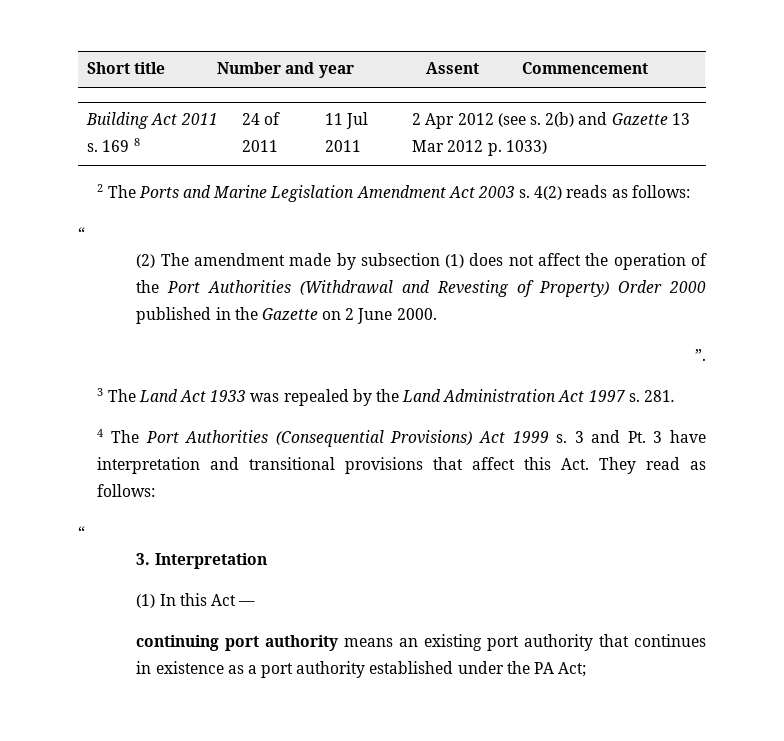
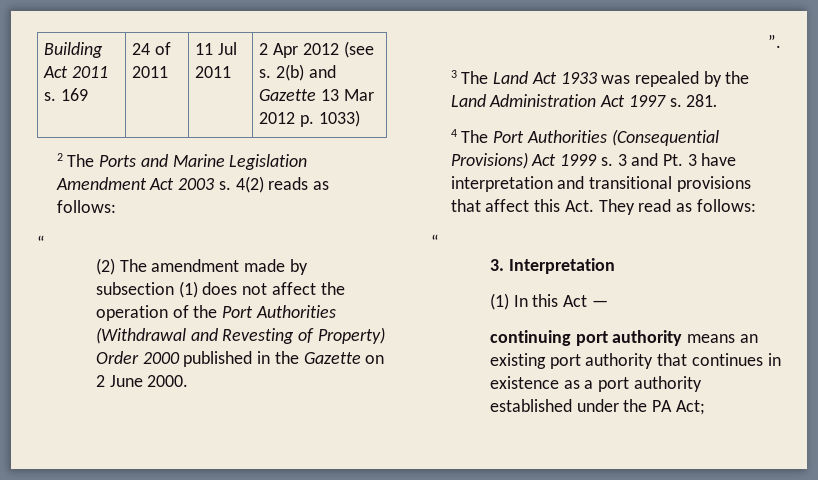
[87,62,166,74] [217,62,354,78] [426,62,480,74] [522,62,649,74] Short title | Number and year | Assent | Commencement // -> (44, 50) none
[133,138,140,146] 8 -> (89, 94) none

